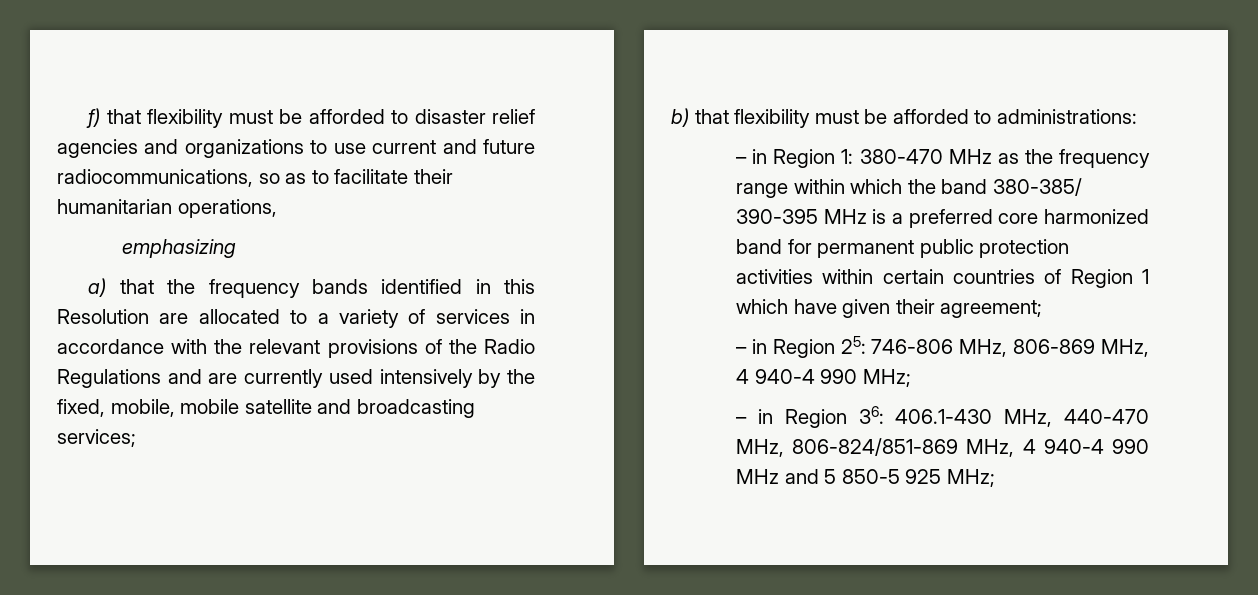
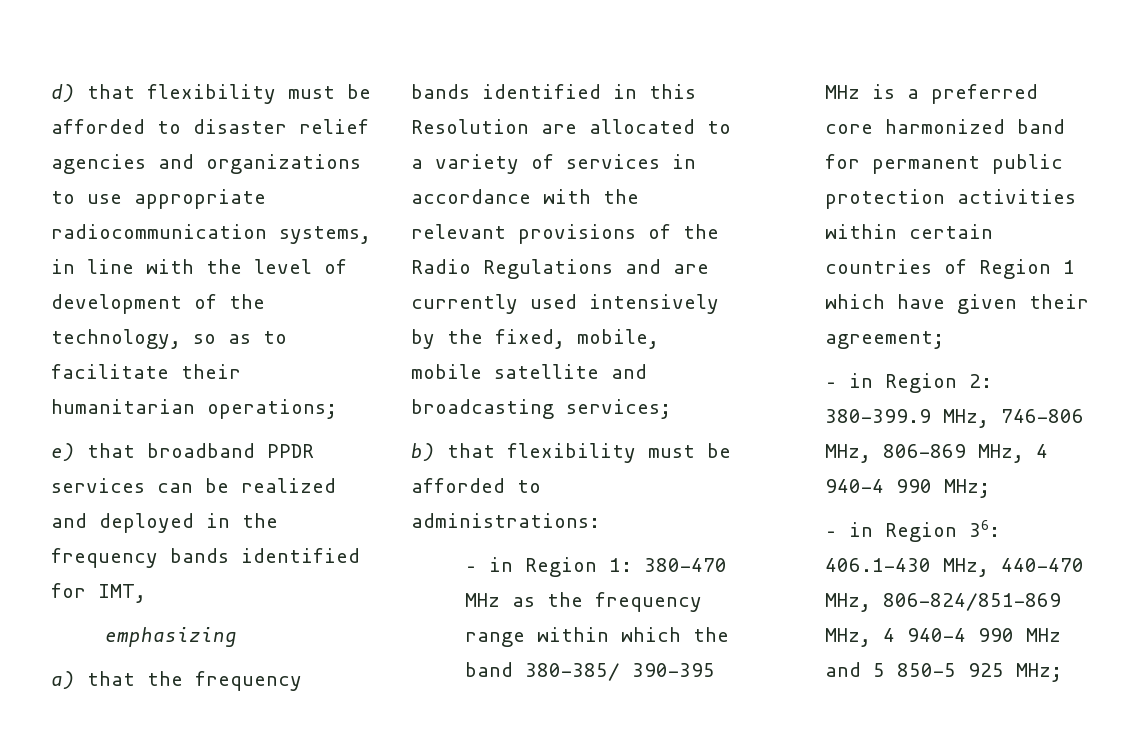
[86,108,101,128] f) -> [51,84,75,102] d)
[372,139,535,154] [57,169,253,187] current and future radiocommunications, -> [134,189,266,209] [51,224,371,244] [51,259,347,274] [51,294,265,314] [51,329,181,349] appropriate radiocommunication systems, in line with the level of development of the technology,
[177,199,277,218] operations, -> [207,399,337,419] [51,443,314,461] [51,478,336,493] [51,513,278,533] [51,548,360,568] [51,583,146,603] operations; // e) that broadband PPDR services can be realized and deployed in the frequency bands identified for IMT,
[840,336,866,354] 25: -> [968,374,992,388] [824,409,989,428] 2: 380-399.9 MHz,

